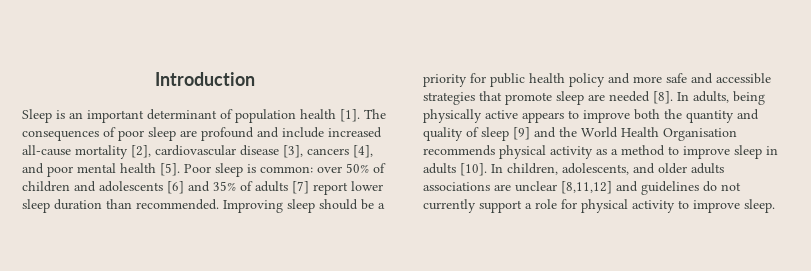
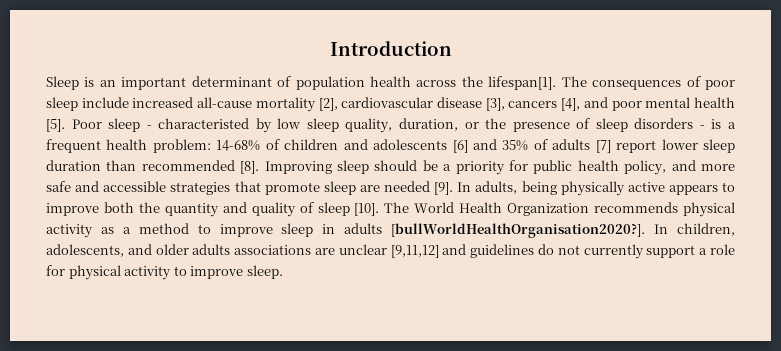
[340,109,360,122] [1]. -> [416,76,557,90] across the lifespan[1].
[180,127,279,141] are profound and -> (78, 104) none
[247,163,369,173] is common: over 50% -> [146,118,736,133] [46,139,261,153] - characteristed by low sleep quality, duration, or the presence of sleep disorders - is a frequent health problem: 14-68%
[136,199,219,210] recommended. -> [141,160,260,174] recommended [8].
[569,73,605,87] policy -> [624,160,667,175] policy,
[653,91,673,104] [8]. -> [434,182,454,195] [9].
[513,127,577,140] [9] and the -> [354,202,410,216] [10]. The
[663,128,737,141] Organisation -> [507,203,590,216] Organization
[460,163,487,176] [10]. -> [391,223,646,238] [bullWorldHealthOrganisation2020?].
[561,181,612,194] [8,11,12] -> [390,245,439,258] [9,11,12]

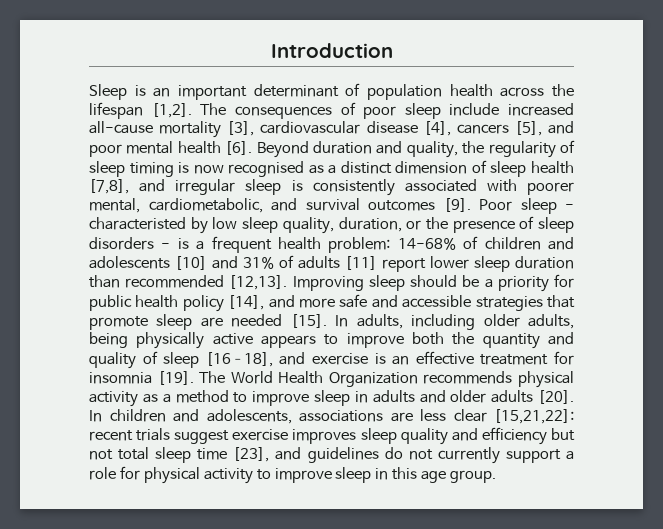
[488,76,557,90] lifespan[1]. -> [89,102,192,119] lifespan [1,2].
[318,98,338,111] [2], -> [227,121,255,136] [3],
[485,98,581,111] [3], cancers [4], -> [423,121,542,136] [4], cancers [5],
[46,119,65,132] [5]. -> [225,140,575,158] [89,160,574,177] [89,179,574,196] [89,198,471,213] [6]. Beyond duration and quality, the regularity of sleep timing is now recognised as a distinct dimension of sleep health [7,8], and irregular sleep is consistently associated with poorer mental, cardiometabolic, and survival outcomes [9].
[452,139,529,153] [6] and 35% -> [175,256,274,270] [10] and 31%
[595,140,611,153] [7] -> [345,256,377,270] [11]
[240,161,260,174] [8]. -> [229,275,288,290] [12,13].
[624,160,667,175] policy, -> [182,295,265,312] policy [14],
[434,182,454,195] [9]. -> [290,314,327,328] [15].
(518, 187) none -> [411,314,574,330] including older adults,
[354,203,380,216] [10]. -> [205,351,575,367] [89,371,194,385] [16–18], and exercise is an effective treatment for insomnia [19].
[391,223,735,238] [46,244,439,258] [bullWorldHealthOrganisation2020?]. In children, adolescents, and older adults associations are unclear [9,11,12] -> [419,390,574,404] [89,409,574,424] [89,427,575,445] [89,447,270,463] and older adults [20]. In children and adolescents, associations are less clear [15,21,22]: recent trials suggest exercise improves sleep quality and efficiency but not total sleep time [23],
[246,265,283,279] sleep. -> [335,467,497,483] sleep in this age group.

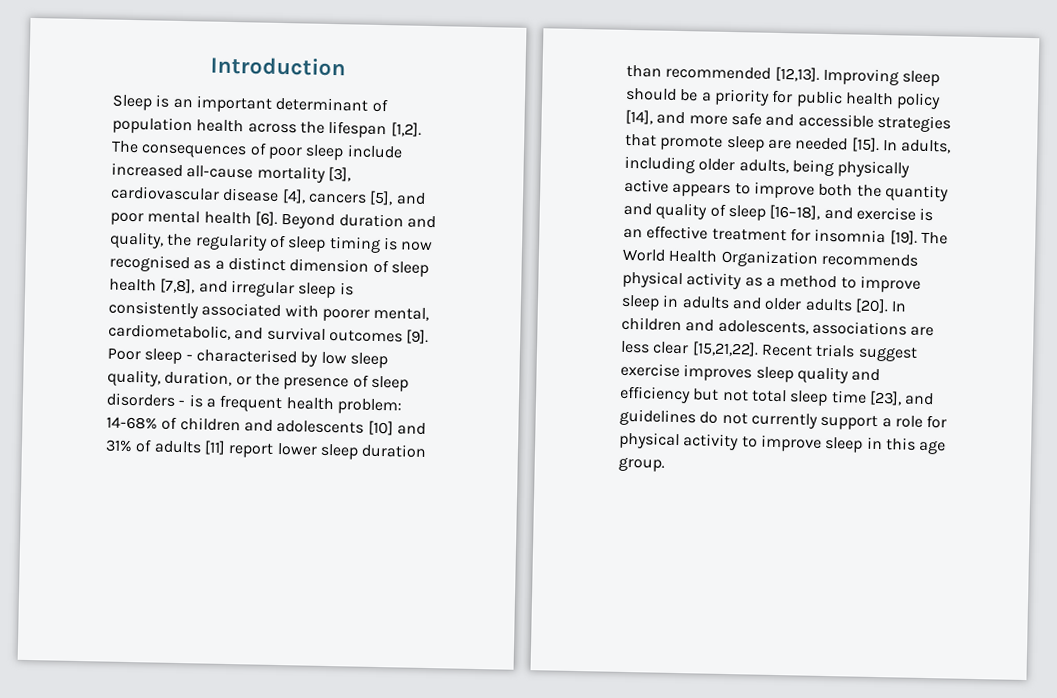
[89,217,186,230] characteristed -> [195,348,297,364] characterised
[494,409,574,424] [89,430,133,441] [15,21,22]: recent -> [691,341,813,357] [15,21,22]. Recent

